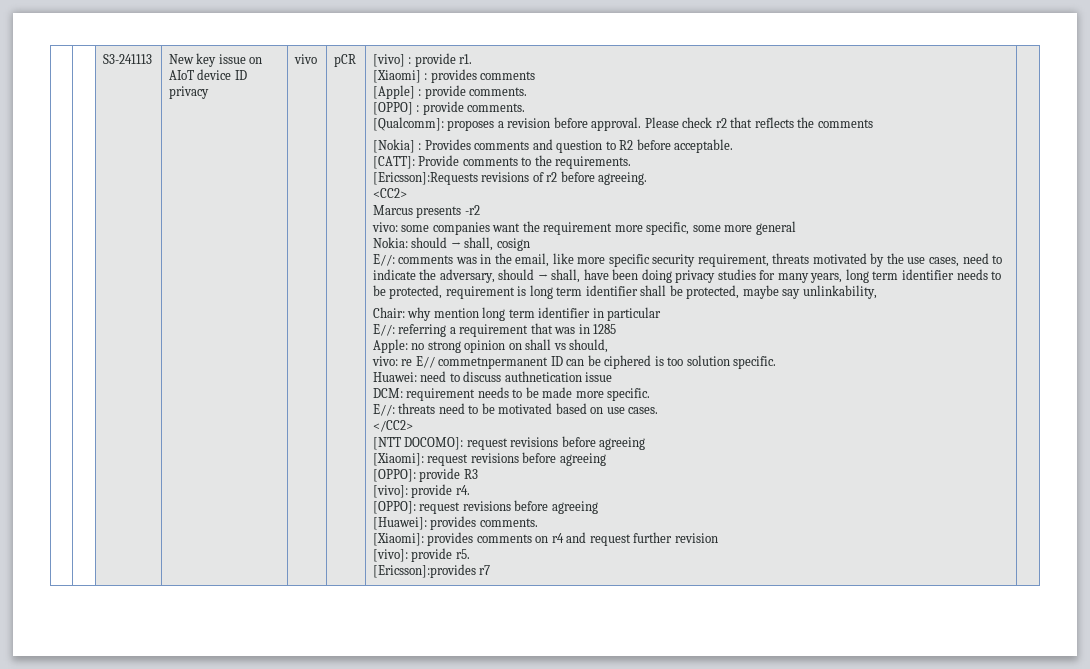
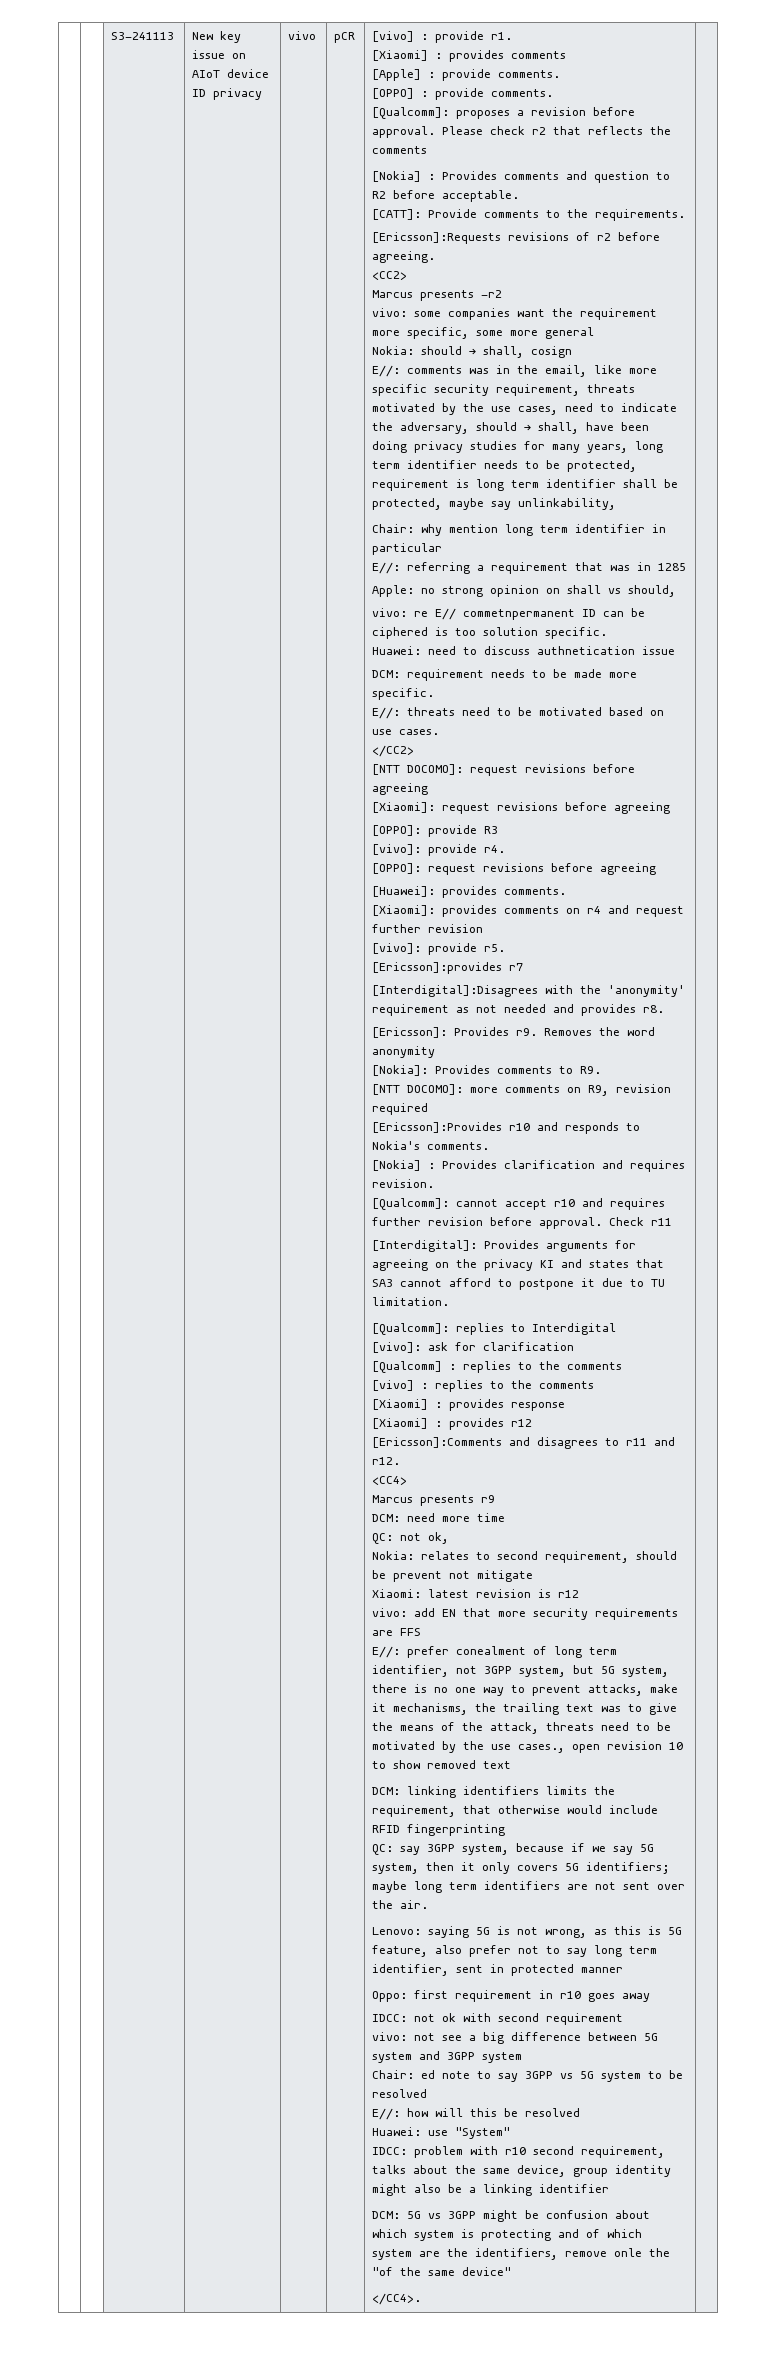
(491, 570) none -> [372,985,686,997] [372,1004,665,1016] [372,1027,656,1038] [372,1046,436,1058] [372,1065,602,1076] [372,1084,672,1096] [372,1103,429,1115] [372,1122,641,1134] [372,1141,490,1150] [372,1160,686,1172] [372,1179,435,1188] [372,1198,666,1210] [372,1217,673,1229] [372,1240,637,1252] [372,1259,665,1271] [372,1278,666,1290] [372,1297,450,1306] [372,1323,617,1335] [372,1342,575,1353] [372,1361,623,1373] [372,1380,595,1392] [372,1399,566,1411] [372,1418,533,1430] [372,1437,676,1449] [372,1457,401,1465] [372,1476,408,1485] [372,1495,496,1506] [372,1513,506,1522] [372,1532,450,1544] [372,1551,678,1563] [372,1570,534,1582] [372,1589,580,1598] [372,1608,679,1620] [372,1628,422,1636] [372,1646,618,1658] [372,1665,670,1677] [372,1684,679,1696] [372,1703,678,1715] [372,1722,672,1734] [372,1741,684,1753] [372,1760,512,1769] [372,1786,616,1798] [372,1805,659,1817] [372,1824,506,1836] [372,1843,655,1855] [372,1862,671,1874] [372,1881,686,1893] [372,1900,429,1909] [372,1926,683,1938] [372,1945,658,1957] [372,1964,624,1976] [372,1990,651,2002] [372,2013,624,2025] [372,2032,659,2044] [372,2051,523,2063] [372,2070,684,2082] [372,2089,428,2098] [372,2108,581,2120] [372,2127,511,2139] [372,2146,666,2158] [372,2165,672,2177] [372,2184,610,2196] [372,2210,651,2222] [372,2229,643,2241] [372,2248,671,2260] [372,2267,512,2276] [372,2293,422,2305] // [Interdigital]:Disagrees with the 'anonymity' requirement as not needed and provides r8. // [Ericsson]: Provides r9. Removes the word anonymity // [Nokia]: Provides comments to R9. // [NTT DOCOMO]: more comments on R9, revision required // [Ericsson]:Provides r10 and responds to Nokia's comments. // [Nokia] : Provides clarification and requires revision. // [Qualcomm]: cannot accept r10 and requires further revision before approval. Check r11 // [Interdigital]: Provides arguments for agreeing on the privacy KI and states that SA3 cannot afford to postpone it due to TU limitation. // [Qualcomm]: replies to Interdigital // [vivo]: ask for clarification // [Qualcomm] : replies to the comments // [vivo] : replies to the comments // [Xiaomi] : provides response // [Xiaomi] : provides r12 // [Ericsson]:Comments and disagrees to r11 and r12. // <CC4> // Marcus presents r9 // DCM: need more time // QC: not ok, // Nokia: relates to second requirement, should be prevent not mitigate // Xiaomi: latest revision is r12 // vivo: add EN that more security requirements are FFS // E//: prefer conealment of long term identifier, not 3GPP system, but 5G system, there is no one way to prevent attacks, make it mechanisms, the trailing text was to give the means of the attack, threats need to be motivated by the use cases., open revision 10 to show removed text // DCM: linking identifiers limits the requirement, that otherwise would include RFID fingerprinting // QC: say 3GPP system, because if we say 5G system, then it only covers 5G identifiers; maybe long term identifiers are not sent over the air. // Lenovo: saying 5G is not wrong, as this is 5G feature, also prefer not to say long term identifier, sent in protected manner // Oppo: first requirement in r10 goes away // IDCC: not ok with second requirement // vivo: not see a big difference between 5G system and 3GPP system // Chair: ed note to say 3GPP vs 5G system to be resolved // E//: how will this be resolved // Huawei: use "System" // IDCC: problem with r10 second requirement, talks about the same device, group identity might also be a linking identifier // DCM: 5G vs 3GPP might be confusion about which system is protecting and of which system are the identifiers, remove onle the "of the same device" // </CC4>.

